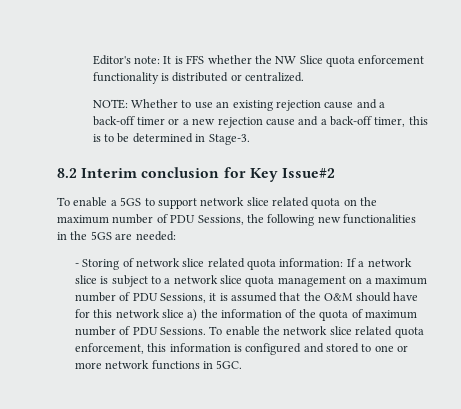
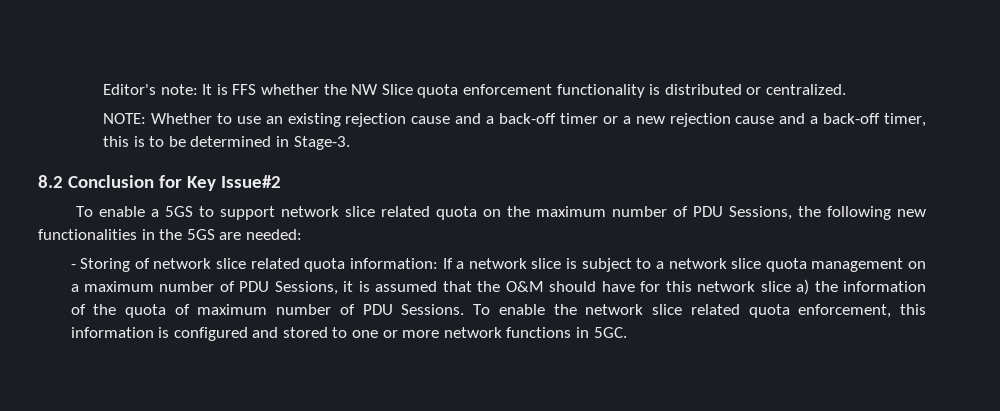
[81,167,220,178] Interim conclusion -> [67,175,154,188] Conclusion

